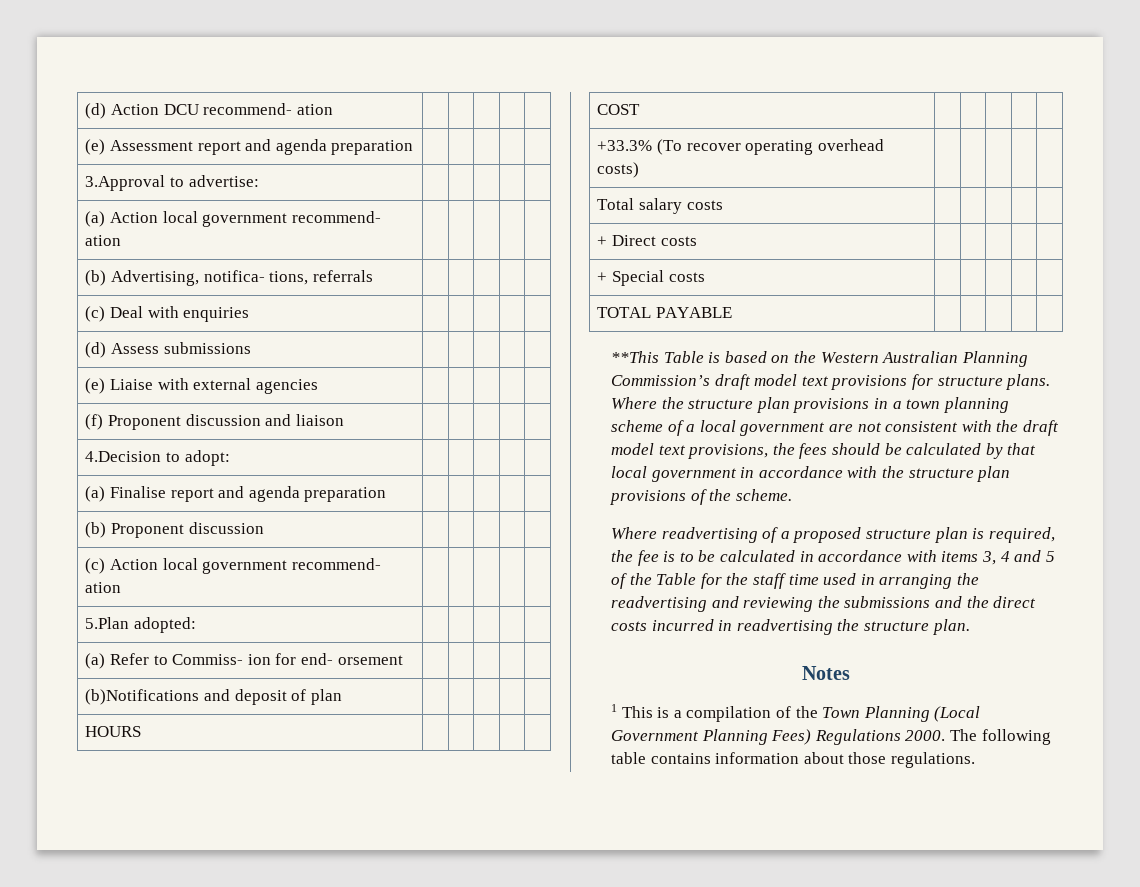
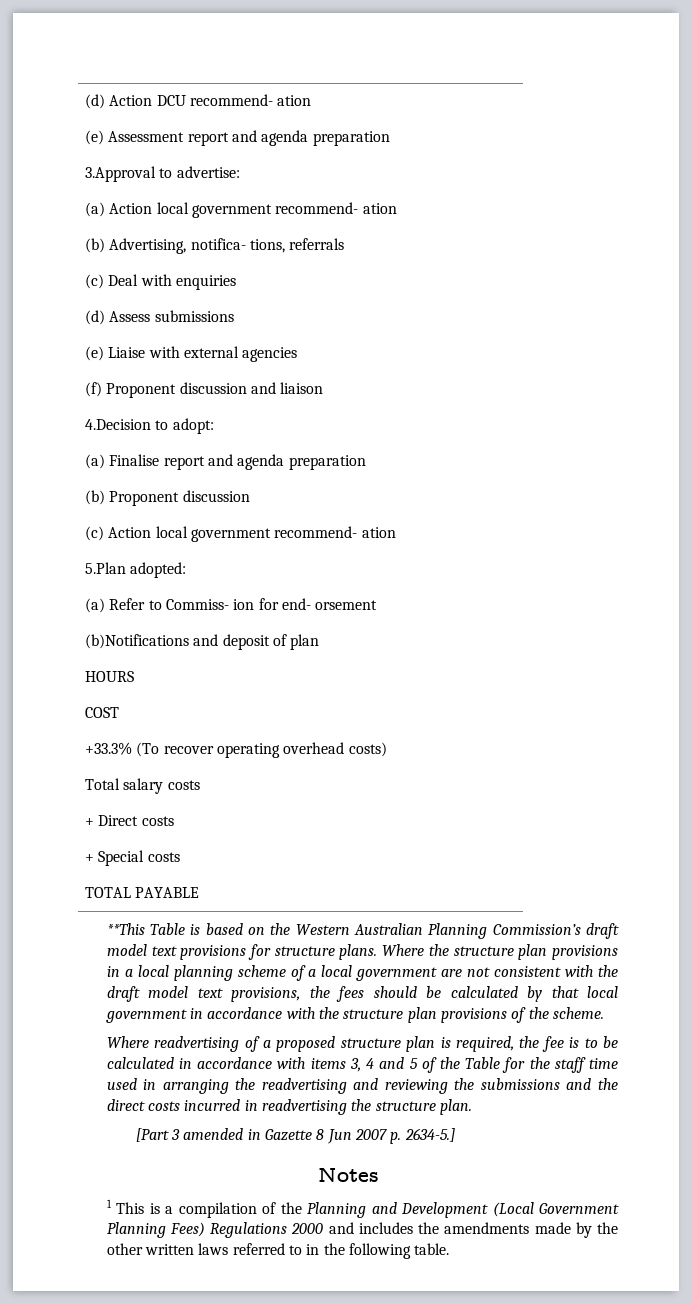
[906,399,941,409] town -> [137,965,169,977] local
(970, 627) none -> [135,1128,455,1144] // [Part 3 amended in Gazette 8 Jun 2007 p. 2634-5.]
[822,706,930,722] Town Planning -> [307,1202,489,1218] Planning and Development
[905,729,1051,745] [611,752,975,768] 2000. The following table contains information about those regulations. -> [291,1222,618,1238] [106,1243,450,1259] 2000 and includes the amendments made by the other written laws referred to in the following table.

